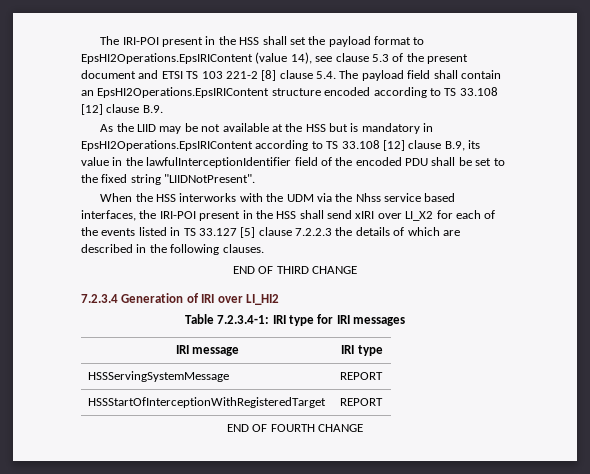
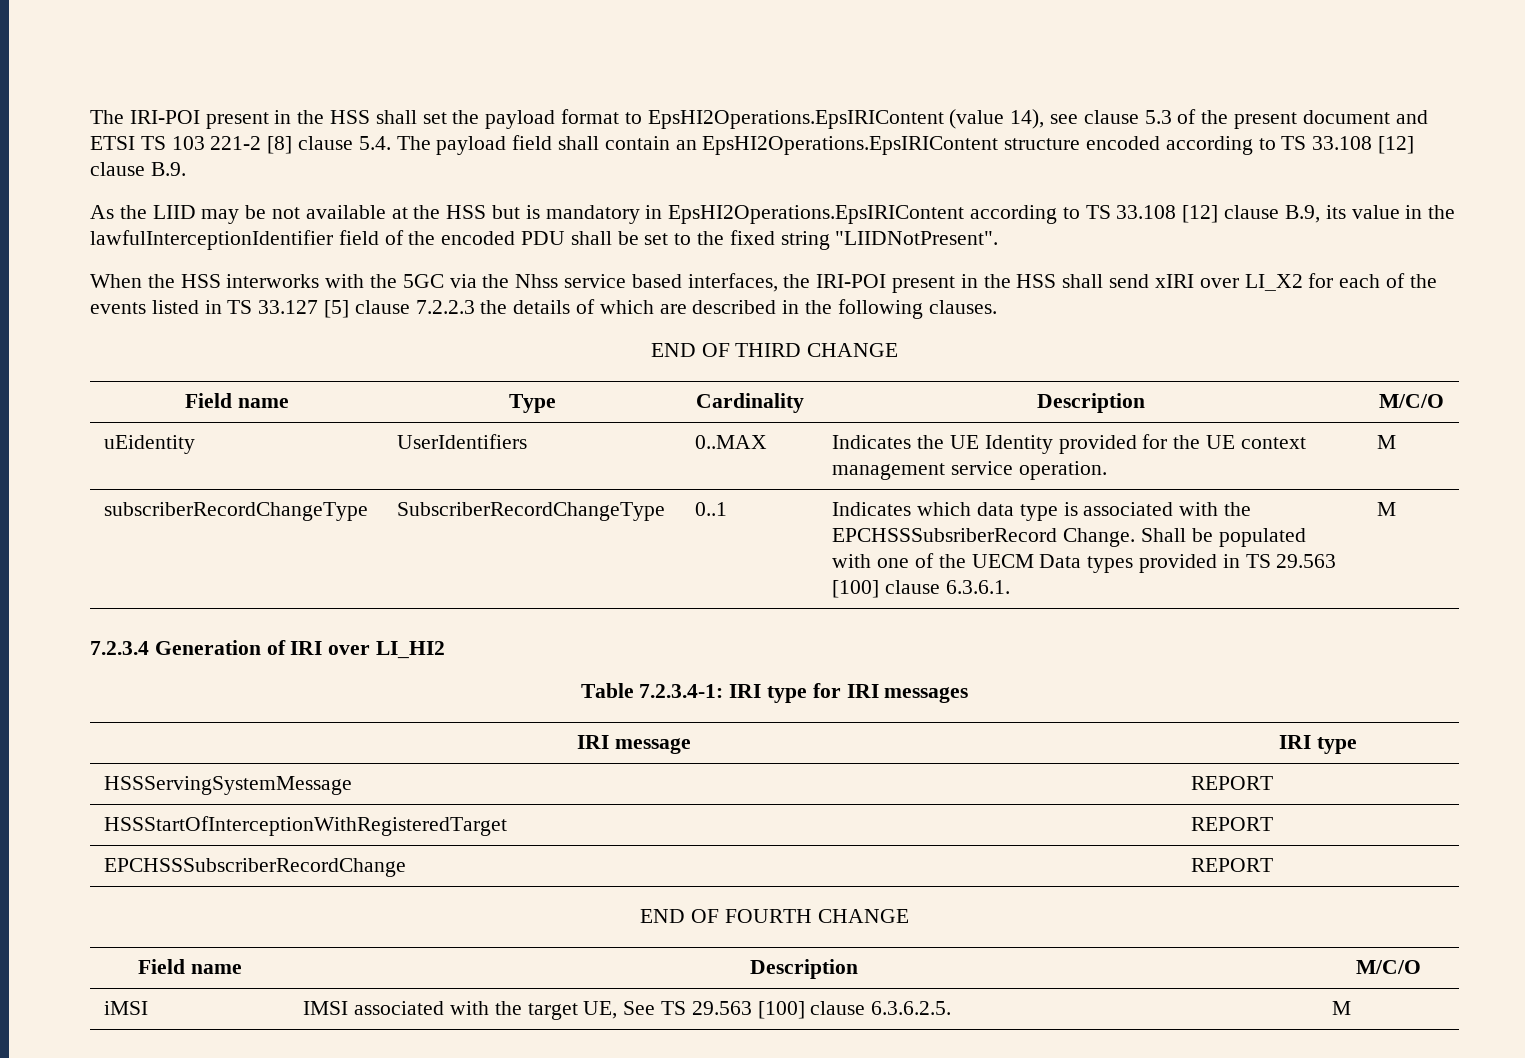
[286,194,314,202] UDM -> [402,274,444,288] 5GC
(358, 270) none -> [185,393,289,408] [509,394,556,413] [696,393,804,413] [1037,393,1145,413] [1378,394,1444,408] [104,435,196,454] [397,434,528,449] [695,435,768,449] [832,434,1306,454] [832,461,1107,480] [1377,435,1397,449] [104,502,369,521] [397,502,666,521] [695,502,728,516] [832,502,1251,521] [832,528,1306,547] [832,553,1337,573] [832,580,1010,598] [1377,502,1397,516] // Field name | Type | Cardinality | Description | M/C/O // uEidentity | UserIdentifiers | 0..MAX | Indicates the UE Identity provided for the UE context management service operation. | M // subscriberRecordChangeType | SubscriberRecordChangeType | 0..1 | Indicates which data type is associated with the EPCHSSSubsriberRecord Change. Shall be populated with one of the UECM Data types provided in TS 29.563 [100] clause 6.3.6.1. | M
(384, 402) none -> [104,858,407,877] [1191,858,1274,872] // EPCHSSSubscriberRecordChange | REPORT
(364, 428) none -> [138,959,242,974] [750,959,858,979] [1356,960,1421,974] [104,1001,149,1015] [303,1001,952,1020] [1332,1001,1352,1015] // Field name | Description | M/C/O // iMSI | IMSI associated with the target UE, See TS 29.563 [100] clause 6.3.6.2.5. | M

